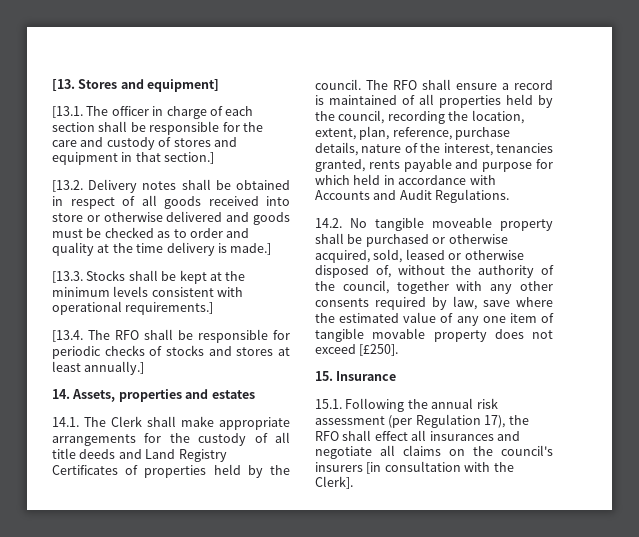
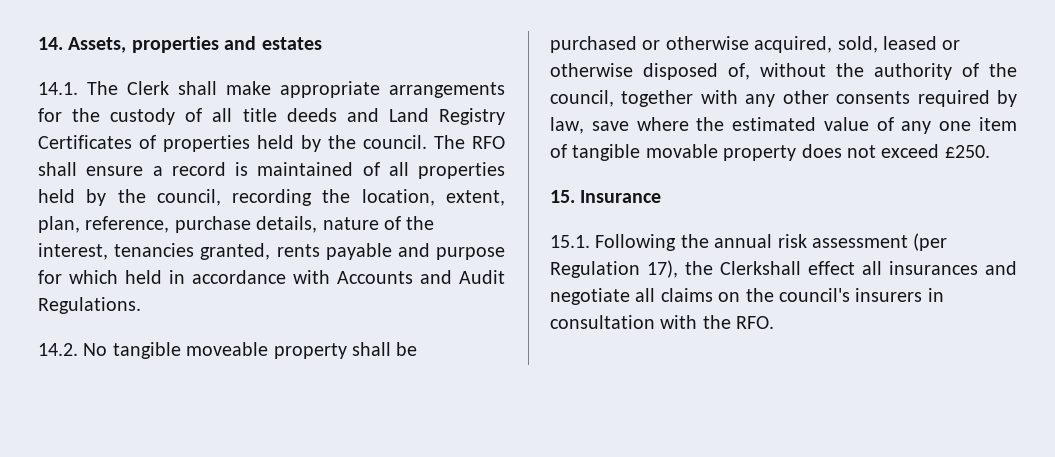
[52,79,220,92] [52,106,254,119] [52,121,263,135] [52,137,237,150] [52,152,215,165] [52,179,290,193] [52,195,290,209] [52,211,290,225] [52,227,250,238] [52,242,272,256] [52,270,246,284] [52,286,244,297] [52,301,214,315] [52,329,290,343] [52,345,290,359] [52,361,145,375] [13. Stores and equipment] // [13.1. The officer in charge of each section shall be responsible for the care and custody of stores and equipment in that section.] // [13.2. Delivery notes shall be obtained in respect of all goods received into store or otherwise delivered and goods must be checked as to order and quality at the time delivery is made.] // [13.3. Stocks shall be kept at the minimum levels consistent with operational requirements.] // [13.4. The RFO shall be responsible for periodic checks of stocks and stores at least annually.] // -> (38, 43) none
[359,344,399,356] [£250]. -> [944,145,990,158] £250.
[315,430,372,441] RFO shall -> [720,261,801,275] Clerkshall
[366,462,382,474] [in -> [927,288,944,302] in
[315,476,353,489] Clerk]. -> [736,316,775,329] RFO.

